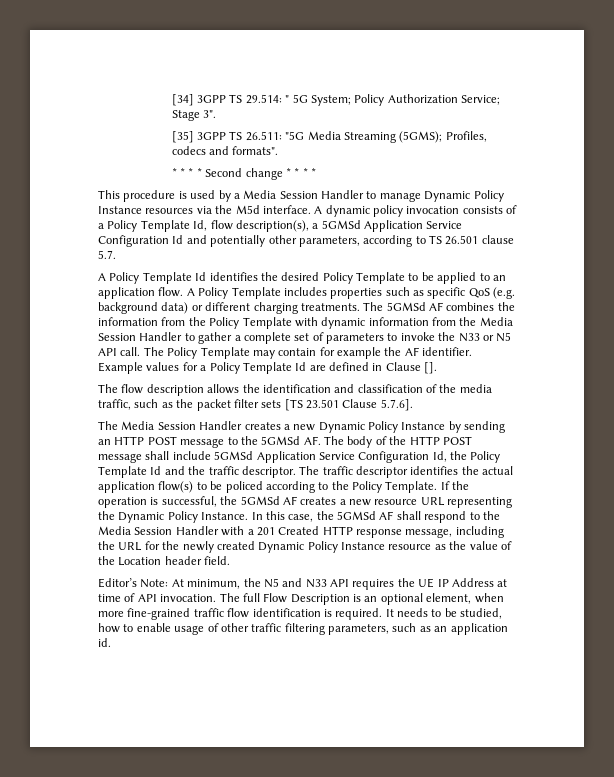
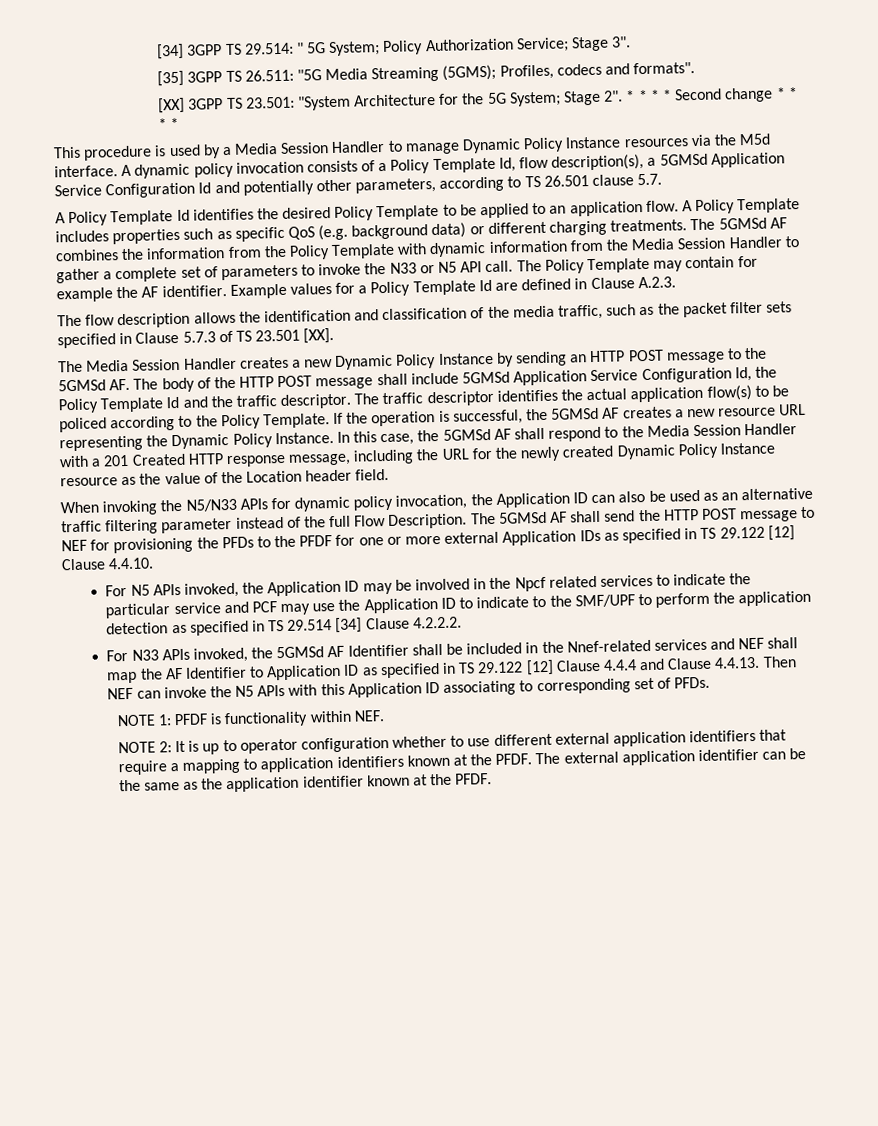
(279, 150) none -> [158,90,624,114] [XX] 3GPP TS 23.501: "System Architecture for the 5G System; Stage 2".
[424,362,438,374] []. -> [637,276,676,289] A.2.3.
[284,399,413,411] [TS 23.501 Clause 5.7.6]. -> [57,327,335,349] specified in Clause 5.7.3 of TS 23.501 [XX].
[98,578,508,590] [98,593,504,605] [98,608,503,620] [98,623,508,635] [98,638,111,647] Editor’s Note: At minimum, the N5 and N33 API requires the UE IP Address at time of API invocation. The full Flow Description is an optional element, when more fine-grained traffic flow identification is required. It needs to be studied, how to enable usage of other traffic filtering parameters, such as an application id. -> [60,487,814,516] [61,506,816,535] [61,525,795,554] [61,557,155,571] [105,573,752,598] [105,590,812,619] [106,616,462,636] [106,637,799,663] [107,656,797,684] [107,676,711,700] [116,710,385,728] [117,729,788,755] [117,747,807,776] [118,773,493,793] When invoking the N5/N33 APIs for dynamic policy invocation, the Application ID can also be used as an alternative traffic filtering parameter instead of the full Flow Description. The 5GMSd AF shall send the HTTP POST message to NEF for provisioning the PFDs to the PFDF for one or more external Application IDs as specified in TS 29.122 [12] Clause 4.4.10. // For N5 APIs invoked, the Application ID may be involved in the Npcf related services to indicate the particular service and PCF may use the Application ID to indicate to the SMF/UPF to perform the application detection as specified in TS 29.514 [34] Clause 4.2.2.2. // For N33 APIs invoked, the 5GMSd AF Identifier shall be included in the Nnef-related services and NEF shall map the AF Identifier to Application ID as specified in TS 29.122 [12] Clause 4.4.4 and Clause 4.4.13. Then NEF can invoke the N5 APIs with this Application ID associating to corresponding set of PFDs. // NOTE 1: PFDF is functionality within NEF. // NOTE 2: It is up to operator configuration whether to use different external application identifiers that require a mapping to application identifiers known at the PFDF. The external application identifier can be the same as the application identifier known at the PFDF.

